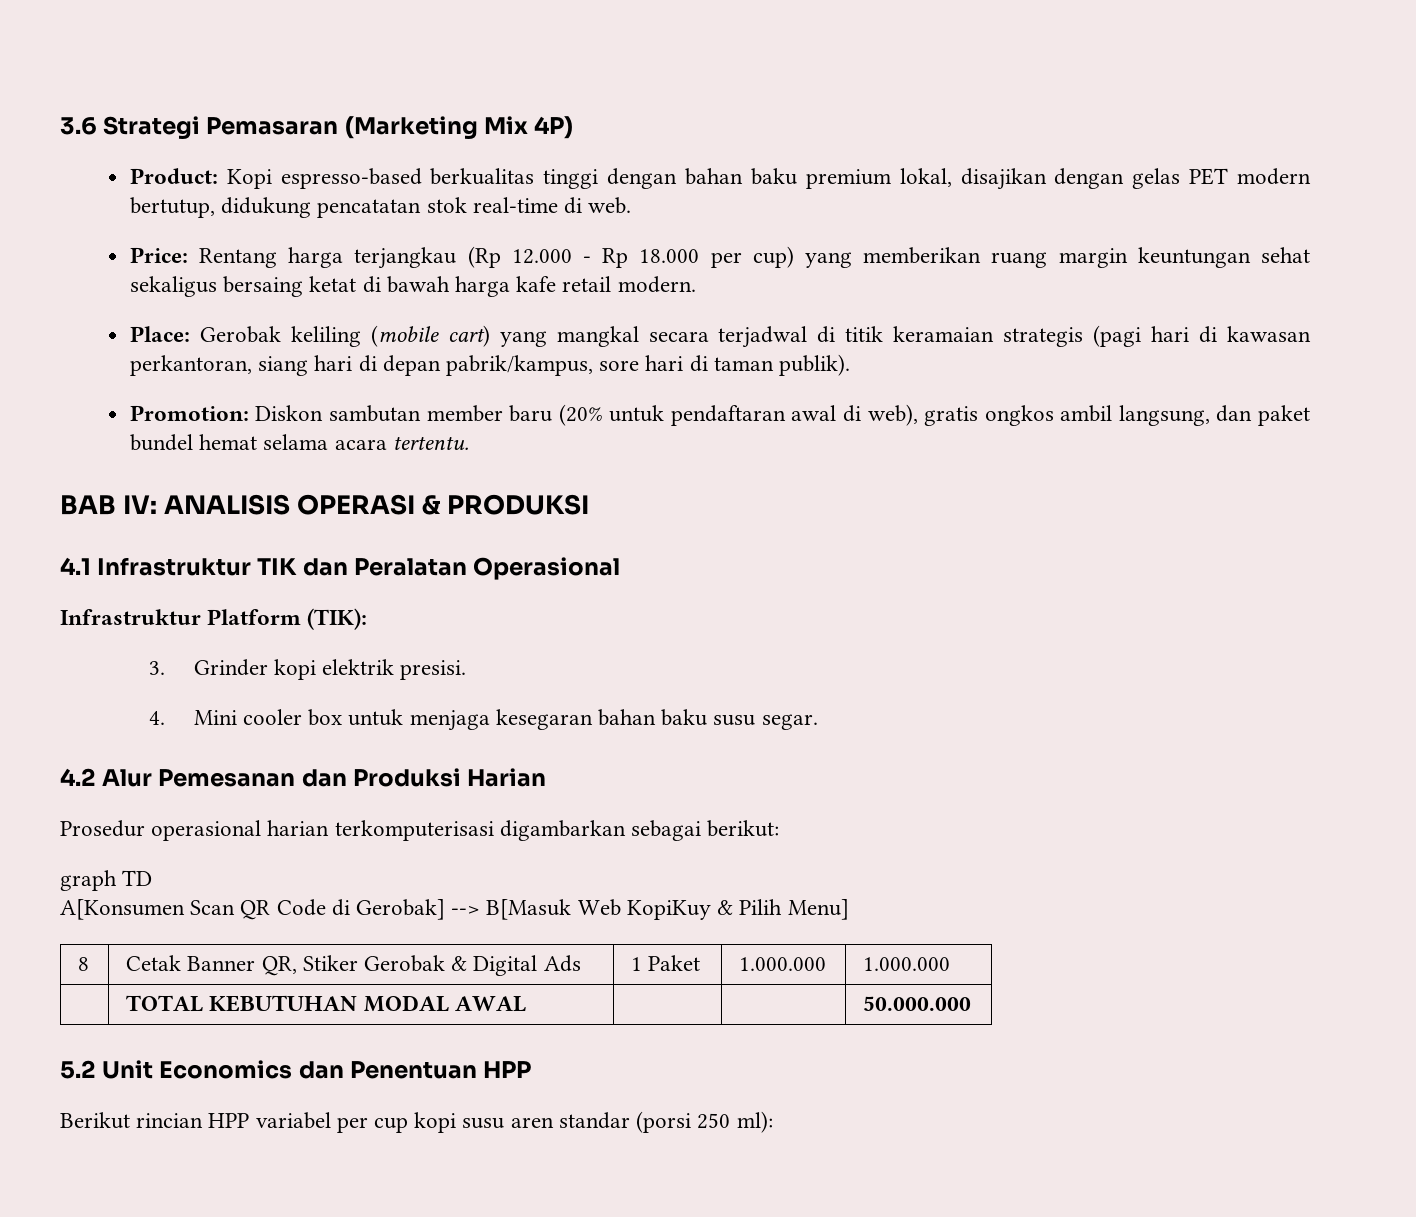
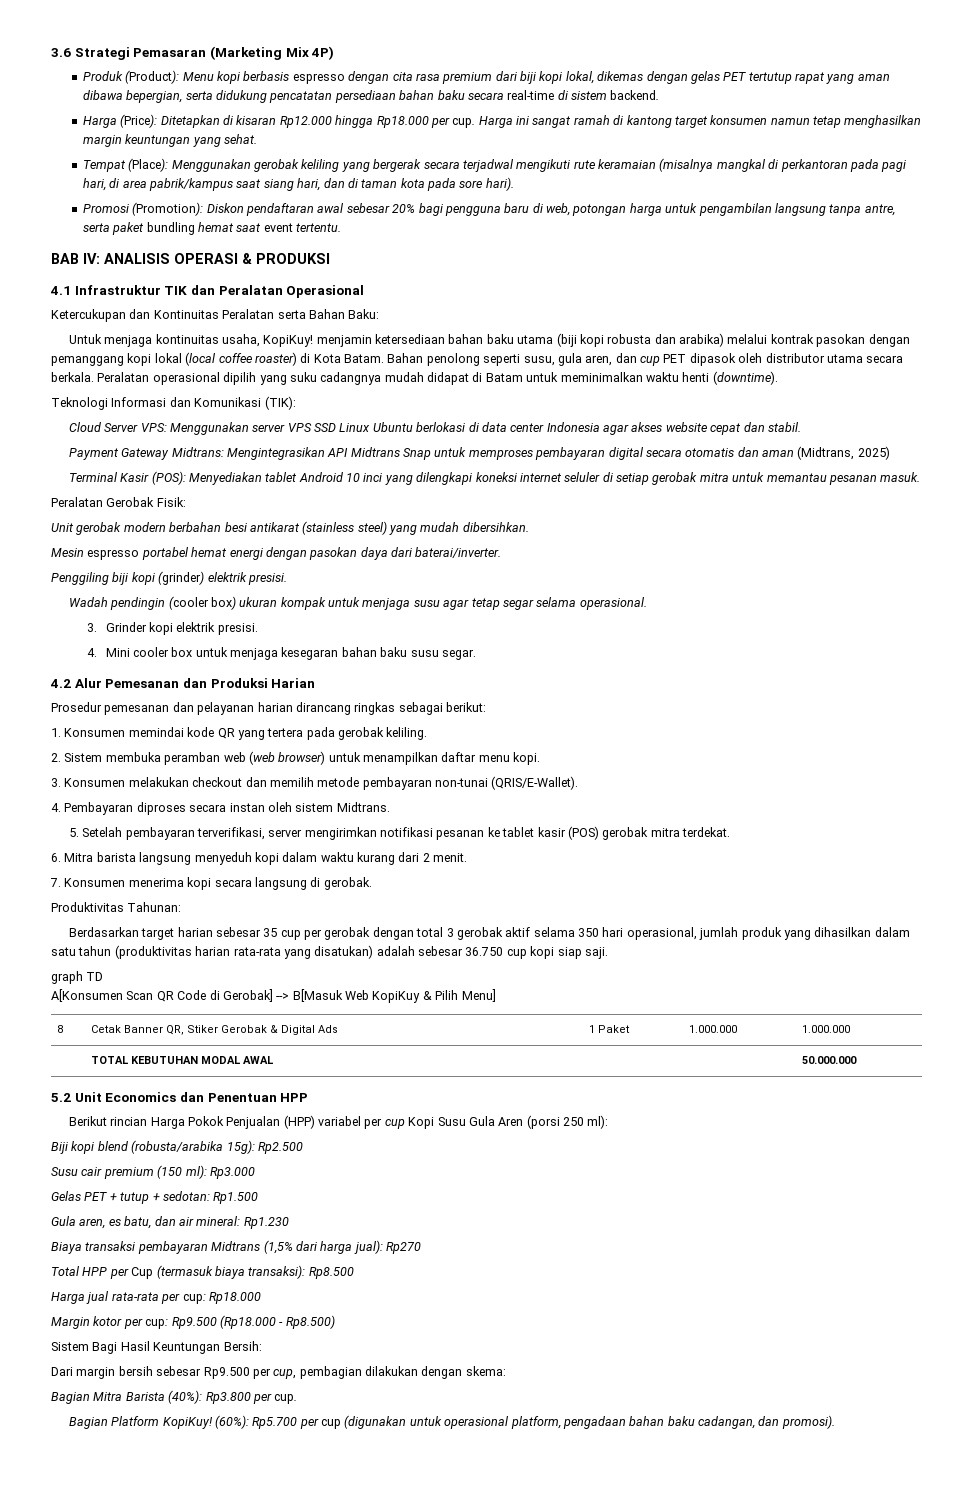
[129,168,1311,190] [129,197,632,218] [129,246,1310,269] [129,276,696,297] [129,325,1311,348] [129,354,850,376] [129,404,1310,426] [129,434,387,451] Product: Kopi espresso-based berkualitas tinggi dengan bahan baku premium lokal, disajikan dengan gelas PET modern bertutup, didukung pencatatan stok real-time di web. // Price: Rentang harga terjangkau (Rp 12.000 - Rp 18.000 per cup) yang memberikan ruang margin keuntungan sehat sekaligus bersaing ketat di bawah harga kafe retail modern. // Place: Gerobak keliling (mobile cart) yang mangkal secara terjadwal di titik keramaian strategis (pagi hari di kawasan perkantoran, siang hari di depan pabrik/kampus, sore hari di taman publik). // Promotion: Diskon sambutan member baru (20% untuk pendaftaran awal di web), gratis ongkos ambil langsung, dan paket bundel hemat selama acara -> [82,70,890,84] [82,90,660,103] [82,114,922,128] [82,134,258,147] [82,158,907,172] [82,177,514,191] [82,202,895,216] [82,222,293,235] Produk (Product): Menu kopi berbasis espresso dengan cita rasa premium dari biji kopi lokal, dikemas dengan gelas PET tertutup rapat yang aman dibawa bepergian, serta didukung pencatatan persediaan bahan baku secara real-time di sistem backend. // Harga (Price): Ditetapkan di kisaran Rp12.000 hingga Rp18.000 per cup. Harga ini sangat ramah di kantong target konsumen namun tetap menghasilkan margin keuntungan yang sehat. // Tempat (Place): Menggunakan gerobak keliling yang bergerak secara terjadwal mengikuti rute keramaian (misalnya mangkal di perkantoran pada pagi hari, di area pabrik/kampus saat siang hari, dan di taman kota pada sore hari). // Promosi (Promotion): Diskon pendaftaran awal sebesar 20% bagi pengguna baru di web, potongan harga untuk pengambilan langsung tanpa antre, serta paket bundling hemat saat event
[60,608,368,630] Infrastruktur Platform (TIK): -> [51,309,380,322] [68,333,910,347] [51,352,904,366] [51,371,778,385] [51,396,296,410] [68,422,801,435] [68,446,890,460] [68,471,921,485] [51,497,186,507] [51,521,529,535] [51,547,502,560] [51,571,287,585] [68,596,647,610] Ketercukupan dan Kontinuitas Peralatan serta Bahan Baku: // Untuk menjaga kontinuitas usaha, KopiKuy! menjamin ketersediaan bahan baku utama (biji kopi robusta dan arabika) melalui kontrak pasokan dengan pemanggang kopi lokal (local coffee roaster) di Kota Batam. Bahan penolong seperti susu, gula aren, dan cup PET dipasok oleh distributor utama secara berkala. Peralatan operasional dipilih yang suku cadangnya mudah didapat di Batam untuk meminimalkan waktu henti (downtime). // Teknologi Informasi dan Komunikasi (TIK): // Cloud Server VPS: Menggunakan server VPS SSD Linux Ubuntu berlokasi di data center Indonesia agar akses website cepat dan stabil. // Payment Gateway Midtrans: Mengintegrasikan API Midtrans Snap untuk memproses pembayaran digital secara otomatis dan aman (Midtrans, 2025) // Terminal Kasir (POS): Menyediakan tablet Android 10 inci yang dilengkapi koneksi internet seluler di setiap gerobak mitra untuk memantau pesanan masuk. // Peralatan Gerobak Fisik: // Unit gerobak modern berbahan besi antikarat (stainless steel) yang mudah dibersihkan. // Mesin espresso portabel hemat energi dengan pasokan daya dari baterai/inverter. // Penggiling biji kopi (grinder) elektrik presisi. // Wadah pendingin (cooler box) ukuran kompak untuk menjaga susu agar tetap segar selama operasional.
[151,820,780,841] operasional harian terkomputerisasi digambarkan sebagai berikut: -> [104,702,486,715] [51,727,428,740] [51,751,541,765] [51,776,579,790] [51,802,390,815] [68,826,731,840] [51,852,468,865] [50,877,372,890] [51,902,182,912] [68,927,910,940] [51,945,608,959] pemesanan dan pelayanan harian dirancang ringkas sebagai berikut: // 1. Konsumen memindai kode QR yang tertera pada gerobak keliling. // 2. Sistem membuka peramban web (web browser) untuk menampilkan daftar menu kopi. // 3. Konsumen melakukan checkout dan memilih metode pembayaran non-tunai (QRIS/E-Wallet). // 4. Pembayaran diproses secara instan oleh sistem Midtrans. // 5. Setelah pembayaran terverifikasi, server mengirimkan notifikasi pesanan ke tablet kasir (POS) gerobak mitra terdekat. // 6. Mitra barista langsung menyeduh kopi dalam waktu kurang dari 2 menit. // 7. Konsumen menerima kopi secara langsung di gerobak. // Produktivitas Tahunan: // Berdasarkan target harian sebesar 35 cup per gerobak dengan total 3 gerobak aktif selama 350 hari operasional, jumlah produk yang dihasilkan dalam satu tahun (produktivitas harian rata-rata yang disatukan) adalah sebesar 36.750 cup kopi siap saji.
[208,1111,773,1133] HPP variabel per cup kopi susu aren standar (porsi 250 ml): -> [150,1115,609,1129] [51,1140,303,1154] [51,1165,255,1179] [51,1191,259,1204] [51,1216,289,1229] [51,1240,421,1254] [51,1265,354,1279] [51,1291,261,1304] [51,1315,335,1329] [51,1341,262,1354] [51,1366,506,1379] [51,1390,298,1404] [68,1415,835,1429] Harga Pokok Penjualan (HPP) variabel per cup Kopi Susu Gula Aren (porsi 250 ml): // Biji kopi blend (robusta/arabika 15g): Rp2.500 // Susu cair premium (150 ml): Rp3.000 // Gelas PET + tutup + sedotan: Rp1.500 // Gula aren, es batu, dan air mineral: Rp1.230 // Biaya transaksi pembayaran Midtrans (1,5% dari harga jual): Rp270 // Total HPP per Cup (termasuk biaya transaksi): Rp8.500 // Harga jual rata-rata per cup: Rp18.000 // Margin kotor per cup: Rp9.500 (Rp18.000 - Rp8.500) // Sistem Bagi Hasil Keuntungan Bersih: // Dari margin bersih sebesar Rp9.500 per cup, pembagian dilakukan dengan skema: // Bagian Mitra Barista (40%): Rp3.800 per cup. // Bagian Platform KopiKuy! (60%): Rp5.700 per cup (digunakan untuk operasional platform, pengadaan bahan baku cadangan, dan promosi).

